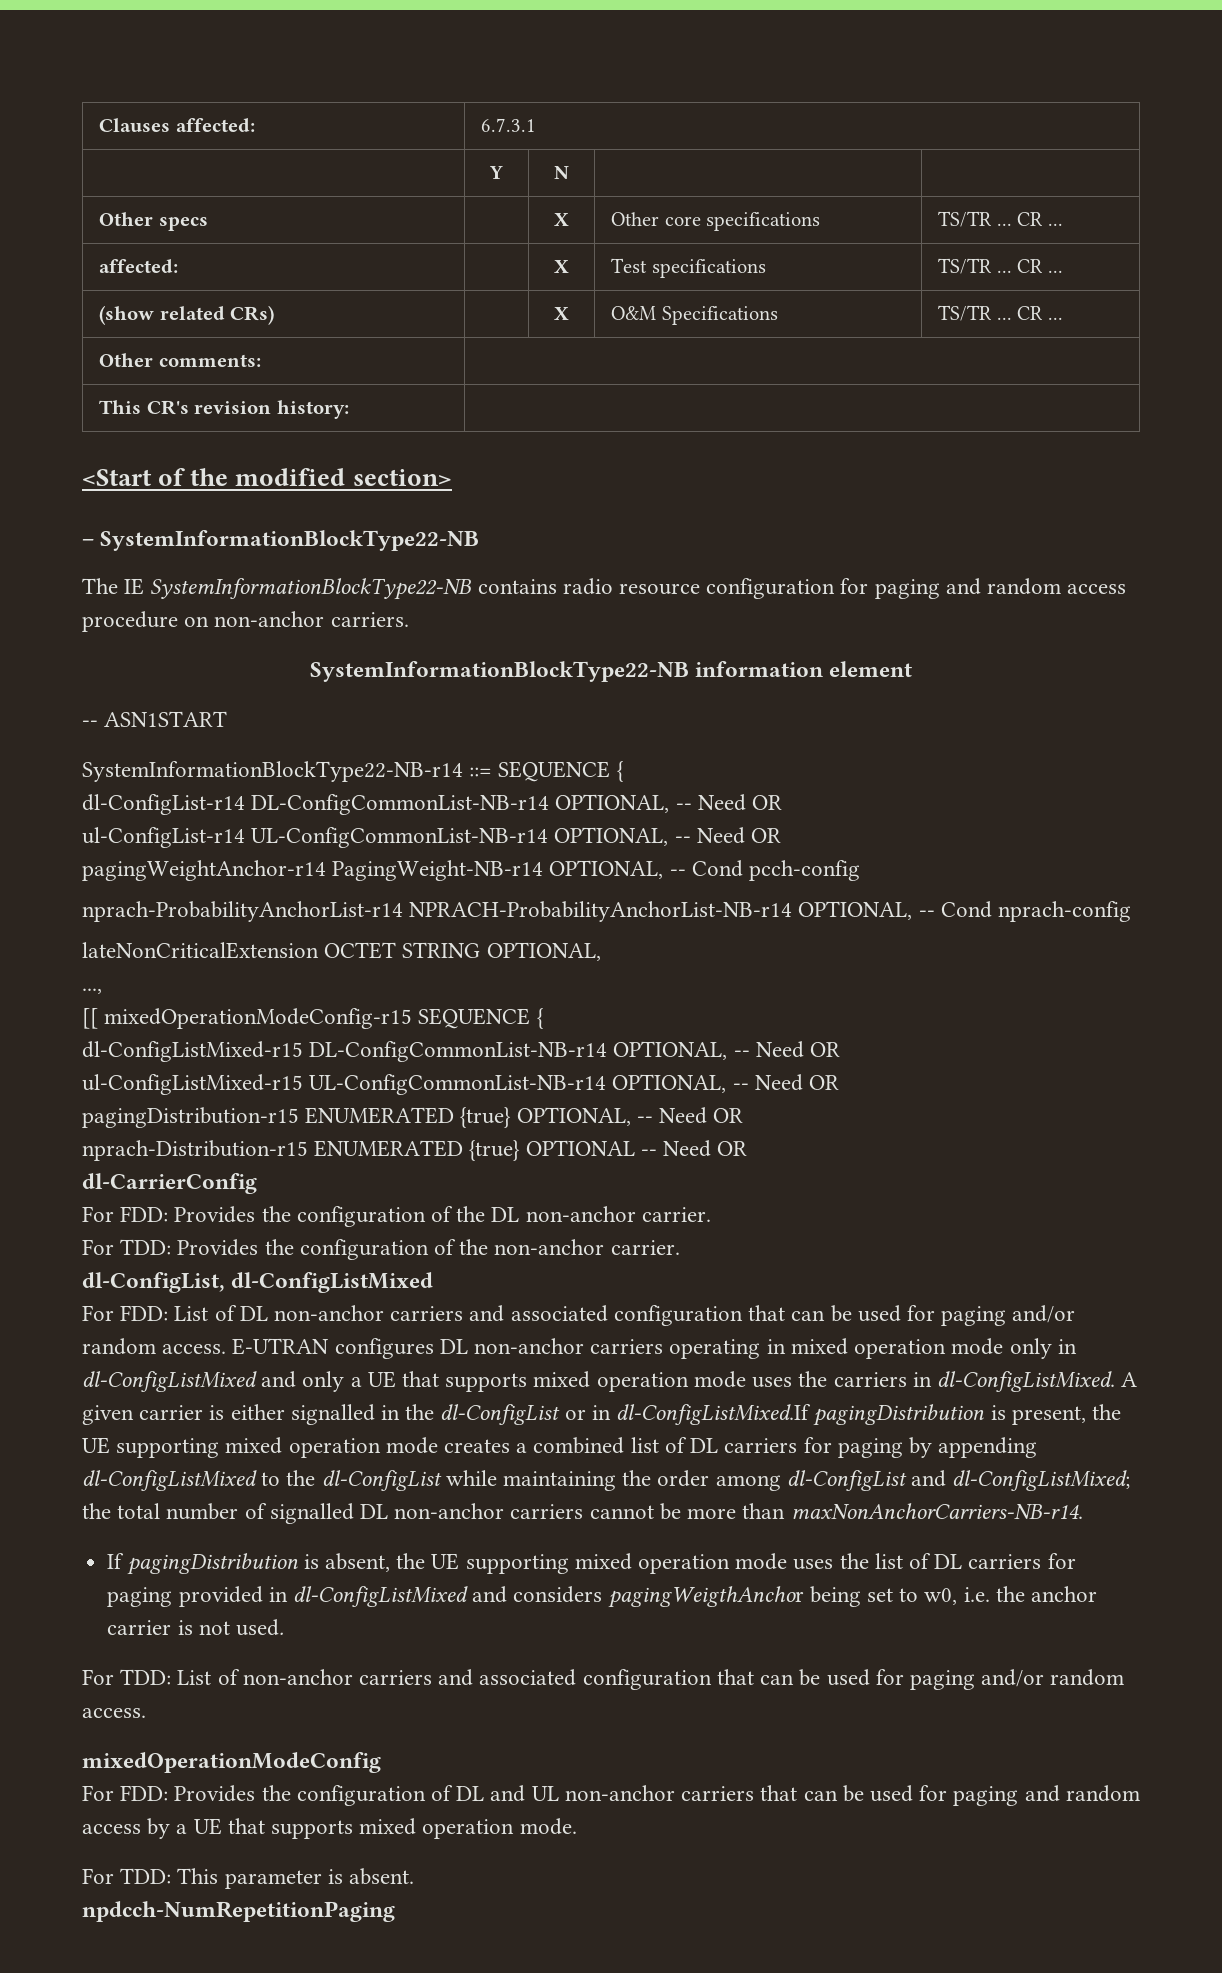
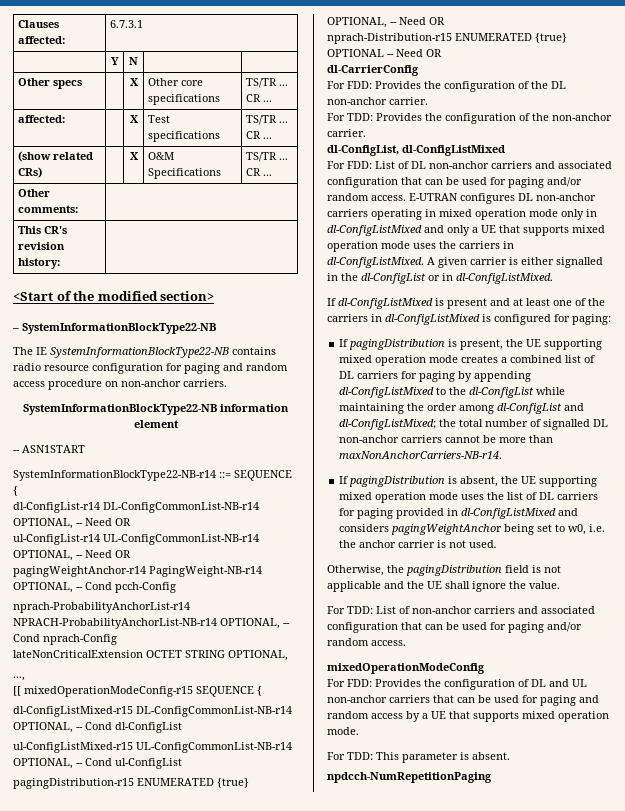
[749,860,861,881] pcch-config -> [115,582,176,593] pcch-Config
[998,901,1132,922] nprach-config -> [43,634,117,645] nprach-Config
[755,1041,841,1058] Need OR -> [85,722,182,733] Cond dl-ConfigList
[754,1074,840,1091] Need OR -> [85,758,182,769] Cond ul-ConfigList
[616,1404,812,1425] dl-ConfigListMixed.If -> [456,273,553,284] [327,298,605,309] [327,314,611,325] [339,339,349,347] dl-ConfigListMixed. // If dl-ConfigListMixed is present and at least one of the carriers in dl-ConfigListMixed is configured for paging: // If
[607,1586,804,1608] pagingWeigthAnchor -> [391,524,503,535] pagingWeightAnchor
(284, 1627) none -> [327,565,561,576] [327,581,560,592] // Otherwise, the pagingDistribution field is not applicable and the UE shall ignore the value.

